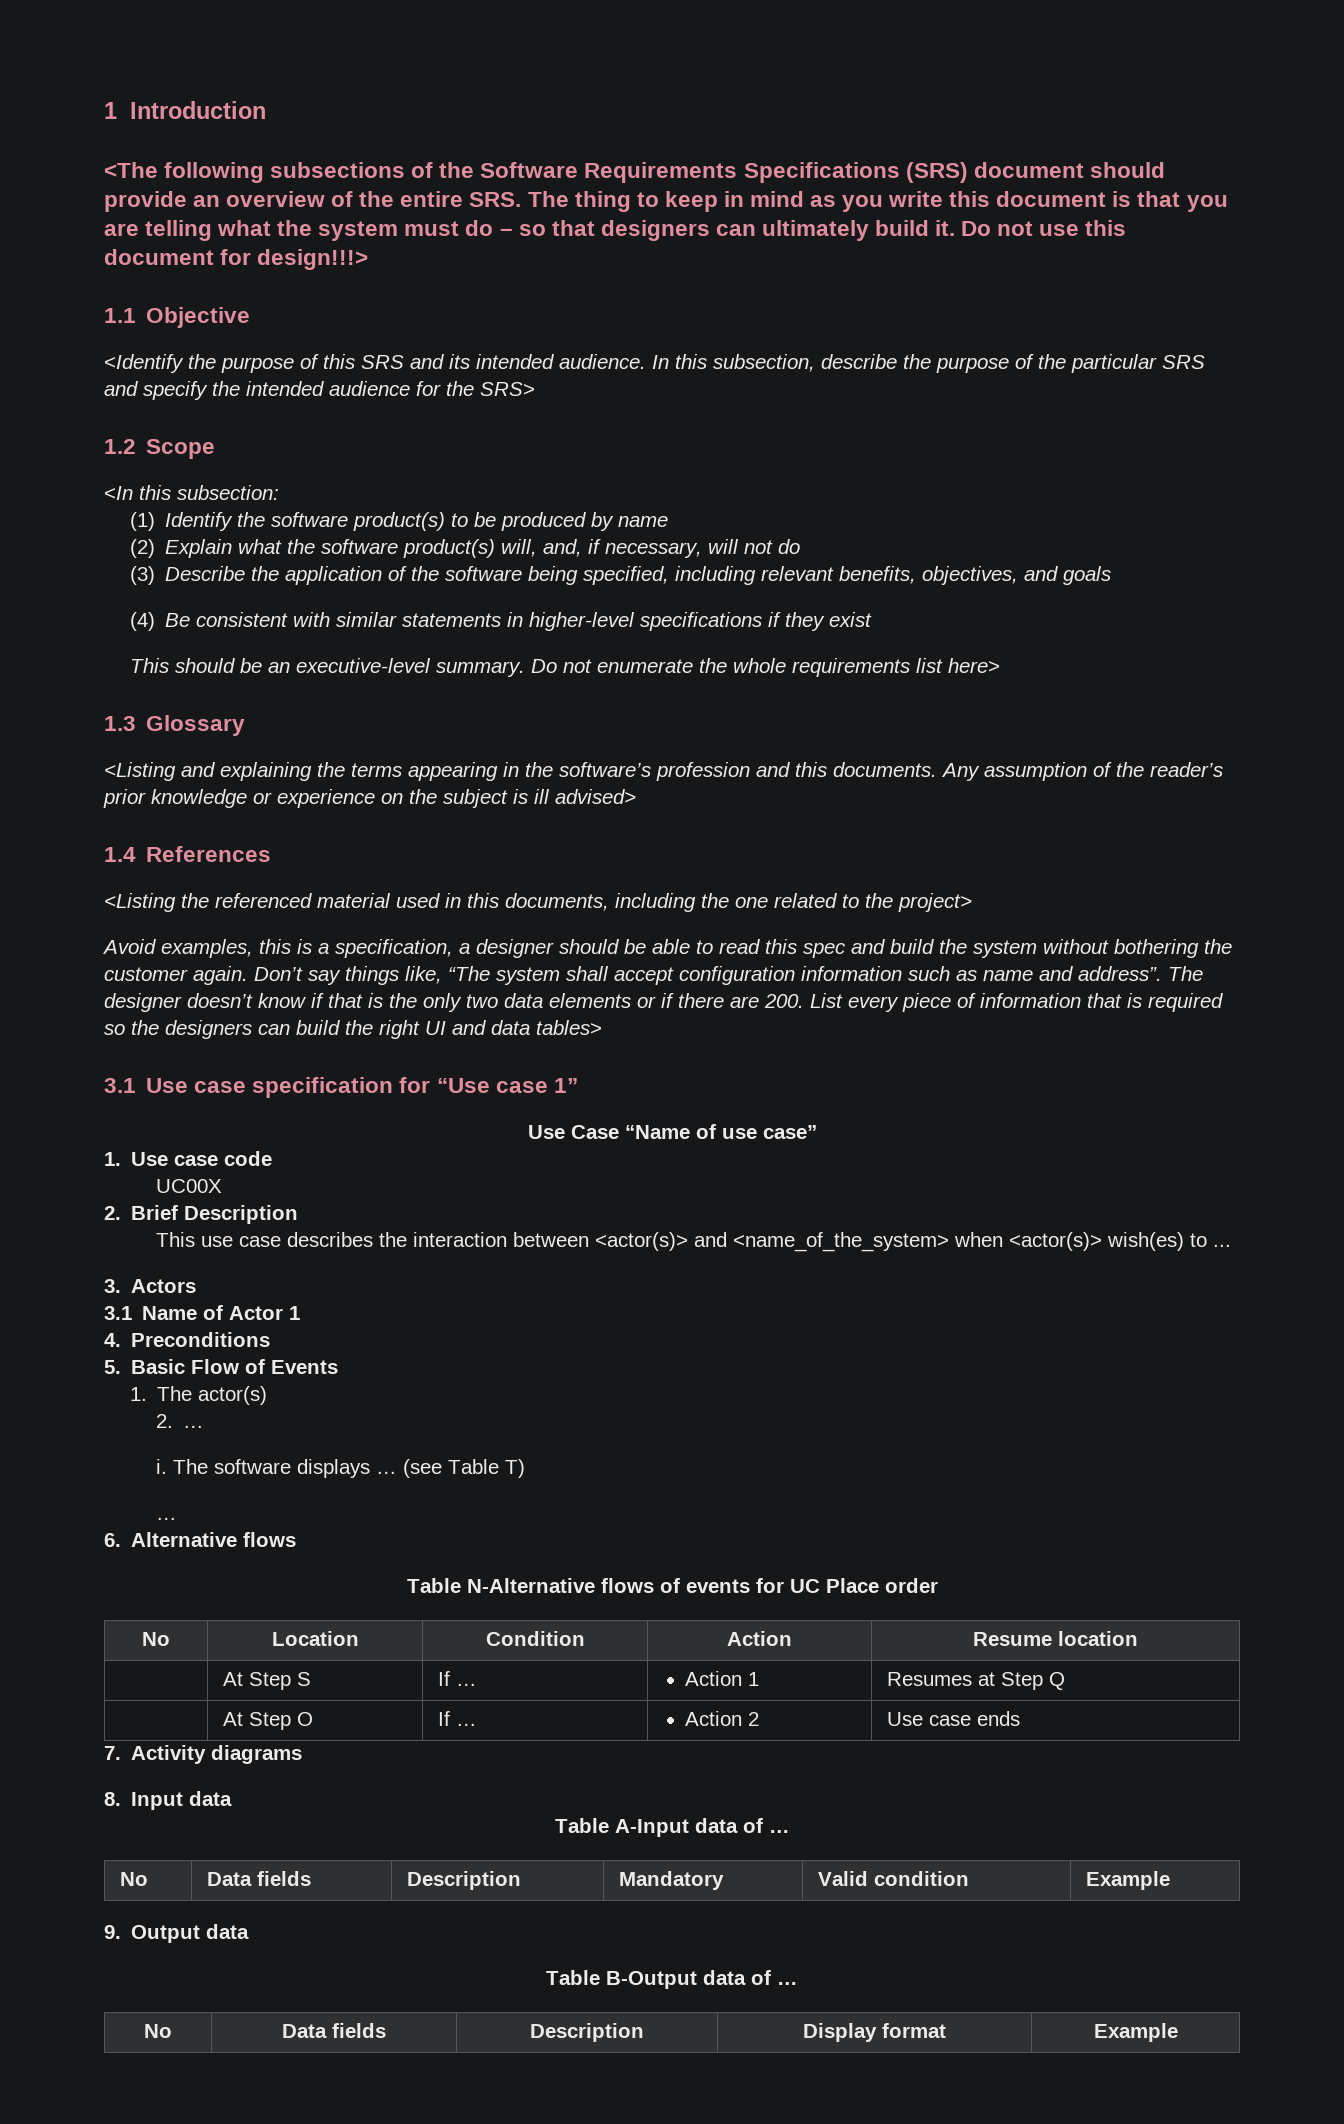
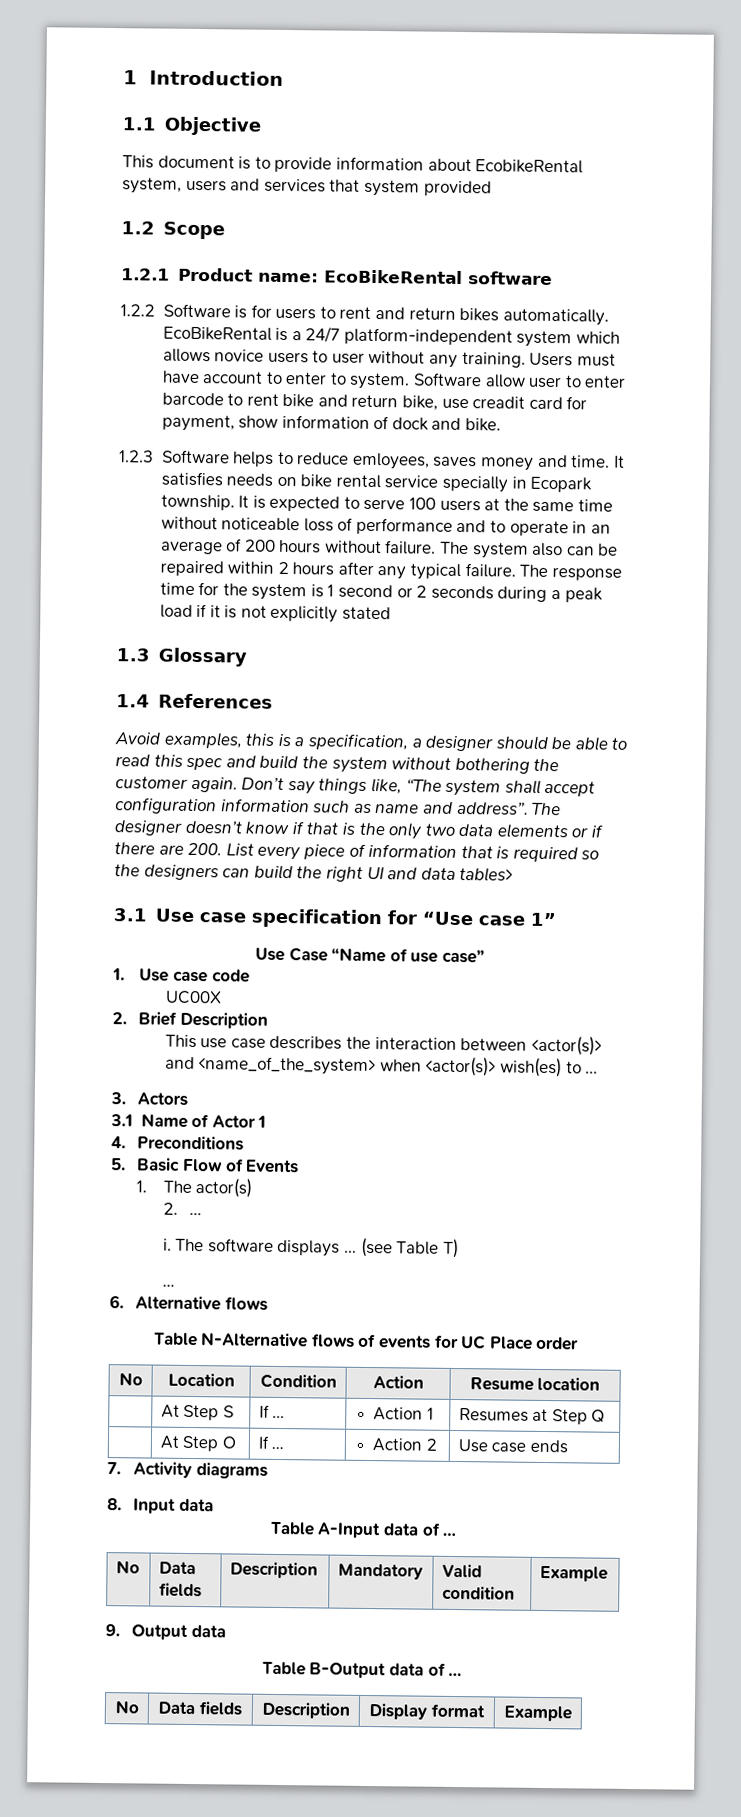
[104,162,1165,183] [104,191,1228,212] [104,220,1127,241] [104,249,369,270] [104,307,251,328] [104,354,1205,373] [104,381,535,400] [104,439,216,459] [104,485,279,500] [129,512,669,531] [129,539,801,558] [129,566,1112,585] [129,612,873,631] [129,658,1000,677] [104,715,246,736] [104,762,1223,781] [103,789,636,808] [104,846,272,862] [104,893,972,912] <The following subsections of the Software Requirements Specifications (SRS) document should provide an overview of the entire SRS. The thing to keep in mind as you write this document is that you are telling what the system must do – so that designers can ultimately build it. Do not use this document for design!!!> // 1.1 Objective // <Identify the purpose of this SRS and its intended audience. In this subsection, describe the purpose of the particular SRS and specify the intended audience for the SRS> // 1.2 Scope // <In this subsection: // (1) Identify the software product(s) to be produced by name // (2) Explain what the software product(s) will, and, if necessary, will not do // (3) Describe the application of the software being specified, including relevant benefits, objectives, and goals // (4) Be consistent with similar statements in higher-level specifications if they exist // This should be an executive-level summary. Do not enumerate the whole requirements list here> // 1.3 Glossary // <Listing and explaining the terms appearing in the software’s profession and this documents. Any assumption of the reader’s prior knowledge or experience on the subject is ill advised> // 1.4 References // <Listing the referenced material used in this documents, including the one related to the project> -> [122,116,261,136] [122,155,584,174] [122,177,492,197] [121,221,225,240] [121,267,553,286] [120,303,609,326] [162,326,621,348] [162,348,616,368] [161,370,627,390] [161,392,588,411] [161,414,502,432] [119,449,625,471] [160,471,593,493] [160,494,613,513] [160,516,611,537] [160,538,619,559] [159,560,622,581] [159,582,603,603] [159,604,392,623] [116,647,247,667] [116,693,273,709] 1.1 Objective // This document is to provide information about EcobikeRental system, users and services that system provided // 1.2 Scope // 1.2.1 Product name: EcoBikeRental software // 1.2.2 Software is for users to rent and return bikes automatically. EcoBikeRental is a 24/7 platform-independent system which allows novice users to user without any training. Users must have account to enter to system. Software allow user to enter barcode to rent bike and return bike, use creadit card for payment, show information of dock and bike. // 1.2.3 Software helps to reduce emloyees, saves money and time. It satisfies needs on bike rental service specially in Ecopark township. It is expected to serve 100 users at the same time without noticeable loss of performance and to operate in an average of 200 hours without failure. The system also can be repaired within 2 hours after any typical failure. The response time for the system is 1 second or 2 seconds during a peak load if it is not explicitly stated // 1.3 Glossary // 1.4 References

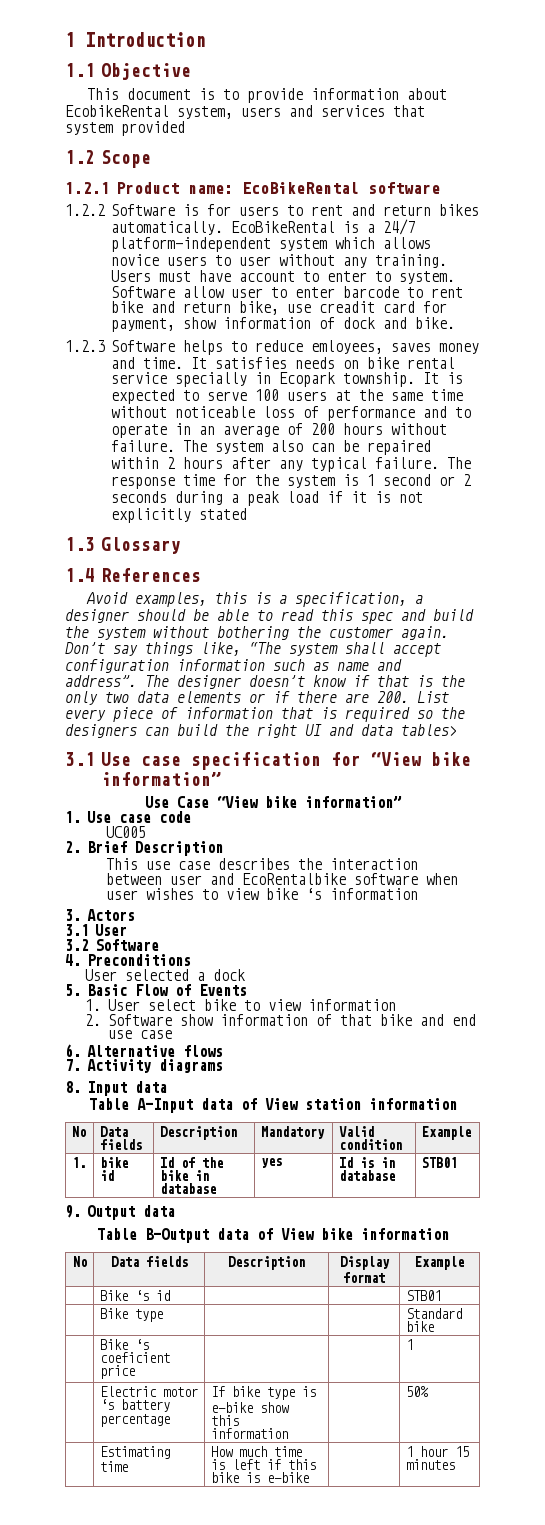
[421,911,556,927] “Use case 1” -> [371,752,472,766] [101,772,222,786] “View bike information”
[331,947,485,964] “Name of use case” -> [216,796,402,808] “View bike information”
[164,990,222,1005] UC00X -> [105,826,146,838] UC005
[530,1035,602,1056] [164,1056,599,1078] [110,1092,189,1106] [110,1113,267,1128] [111,1135,245,1151] <actor(s)> and <name_of_the_system> when <actor(s)> wish(es) to ... // 3. Actors // 3.1 Name of Actor 1 // 4. Preconditions -> [169,873,458,885] [105,888,418,900] [65,909,136,921] [65,924,128,936] [65,939,160,951] [65,954,192,966] [85,969,246,981] user and EcoRentalbike software when user wishes to view bike ‘s information // 3. Actors // 3.1 User // 3.2 Software // 4. Preconditions // User selected a dock
[162,1178,253,1198] [162,1202,203,1216] [162,1237,459,1259] [161,1284,175,1287] [109,1295,268,1311] [153,1332,580,1351] [118,1372,143,1386] [167,1372,235,1387] [259,1373,337,1389] [372,1375,424,1389] [469,1376,601,1391] [160,1404,234,1421] [258,1404,286,1419] [373,1407,434,1421] [458,1408,606,1425] [159,1435,237,1452] [257,1435,285,1450] [372,1438,437,1452] [457,1439,568,1454] The actor(s) // 2. … // i. The software displays … (see Table T) // … // 6. Alternative flows // Table N-Alternative flows of events for UC Place order // No | Location | Condition | Action | Resume location // | At Step S | If … | Action 1 | Resumes at Step Q // | At Step O | If … | Action 2 | Use case ends -> [107,999,396,1011] [85,1014,476,1026] [107,1030,172,1039] [65,1044,224,1057] User select bike to view information // 2. Software show information of that bike and end use case // 6. Alternative flows
[442,1532,457,1537] … -> [264,1098,457,1110] View station information
(608, 1573) none -> [71,1157,86,1168] [99,1157,128,1168] [99,1170,114,1181] [159,1157,223,1168] [159,1170,209,1181] [159,1183,216,1194] [260,1158,282,1168] [338,1157,395,1168] [338,1170,395,1181] [421,1157,457,1168] // 1. | bike id | Id of the bike in database | yes | Id is in database | STB01
[448,1672,463,1677] … -> [280,1228,449,1240] View bike information
(572, 1713) none -> [99,1290,170,1301] [405,1290,441,1301] [99,1308,163,1322] [405,1308,462,1319] [405,1321,434,1332] [99,1339,149,1350] [99,1352,170,1363] [99,1365,135,1379] [405,1339,413,1350] [99,1386,198,1397] [99,1399,170,1412] [99,1414,170,1427] [210,1386,316,1400] [210,1402,289,1413] [210,1415,239,1426] [210,1428,288,1439] [405,1386,429,1397] [99,1446,170,1459] [99,1461,128,1472] [210,1446,302,1457] [210,1459,316,1470] [210,1472,309,1483] [405,1446,469,1457] [405,1459,455,1470] // | Bike ‘s id | | | STB01 // | Bike type | | | Standard bike // | Bike ‘s coeficient price | | | 1 // | Electric motor ‘s battery percentage | If bike type is e-bike show this information | | 50% // | Estimating time | How much time is left if this bike is e-bike | | 1 hour 15 minutes

